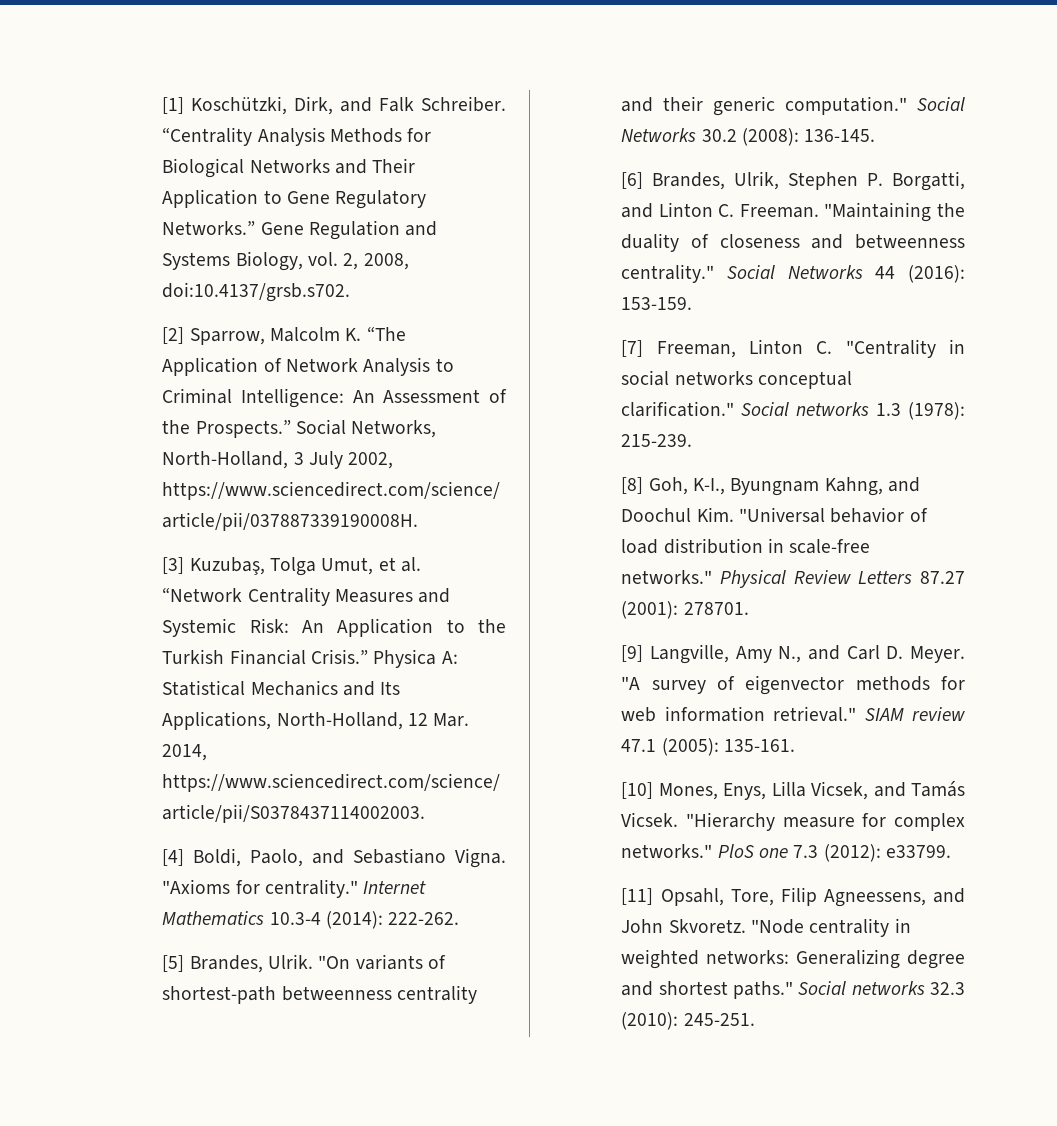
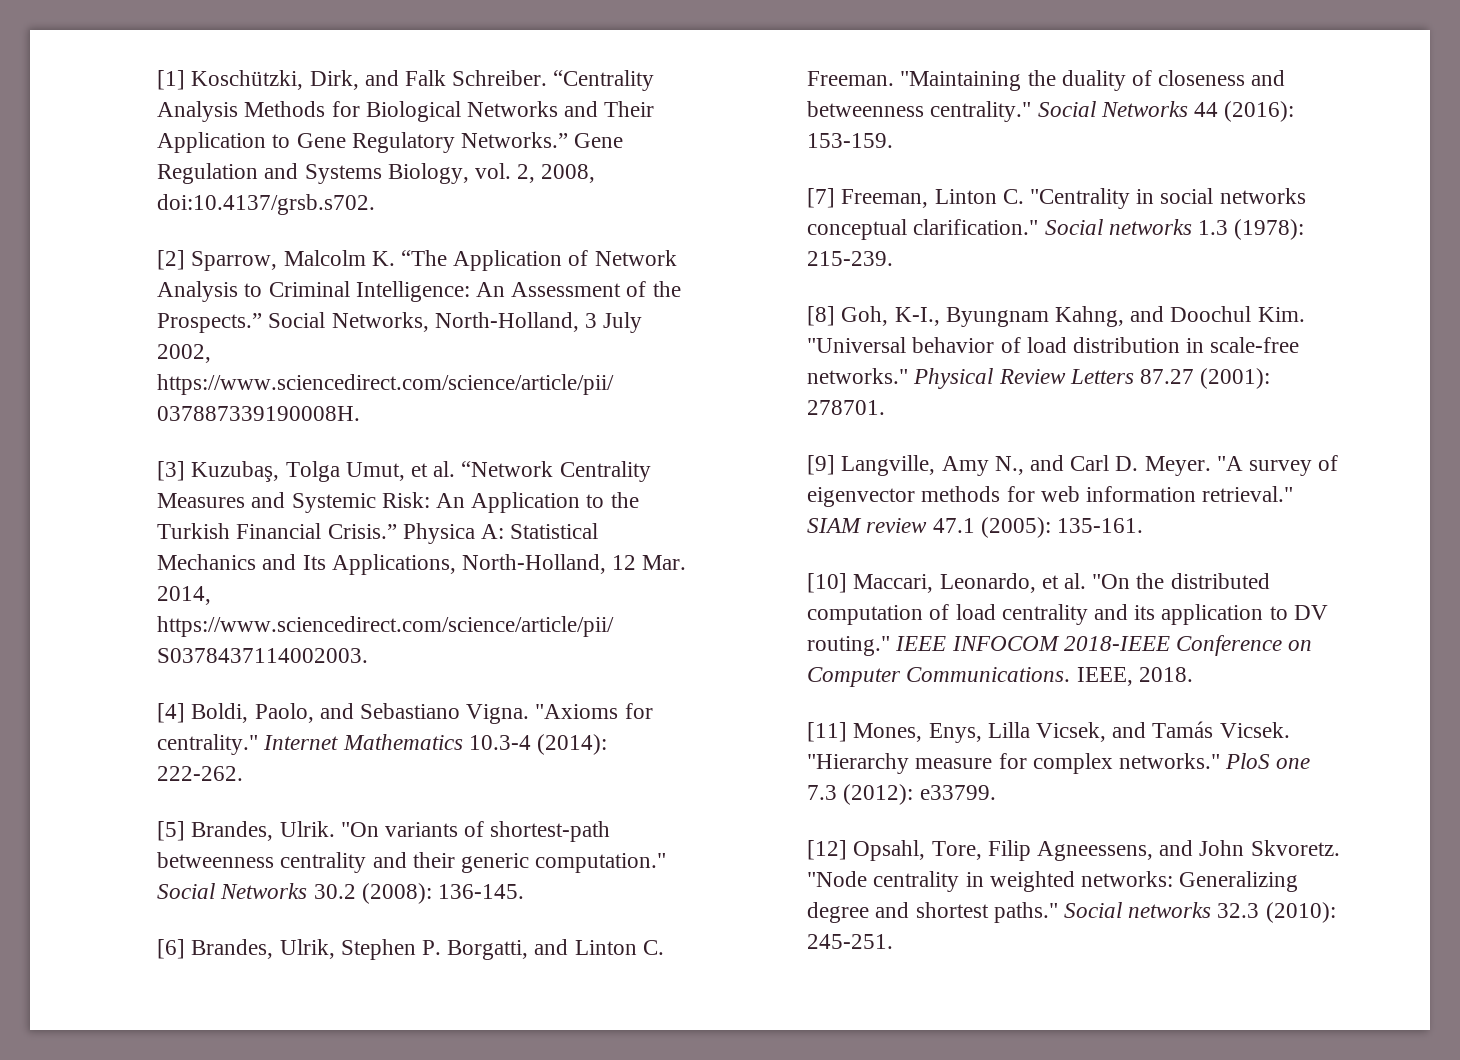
(654, 790) none -> [853,573,1270,593] [807,604,1328,625] [807,635,1313,656] [807,667,1193,687] [807,722,848,742] Maccari, Leonardo, et al. "On the distributed computation of load centrality and its application to DV routing." IEEE INFOCOM 2018-IEEE Conference on Computer Communications. IEEE, 2018. // [11]
[621,888,654,905] [11] -> [807,840,848,860] [12]

